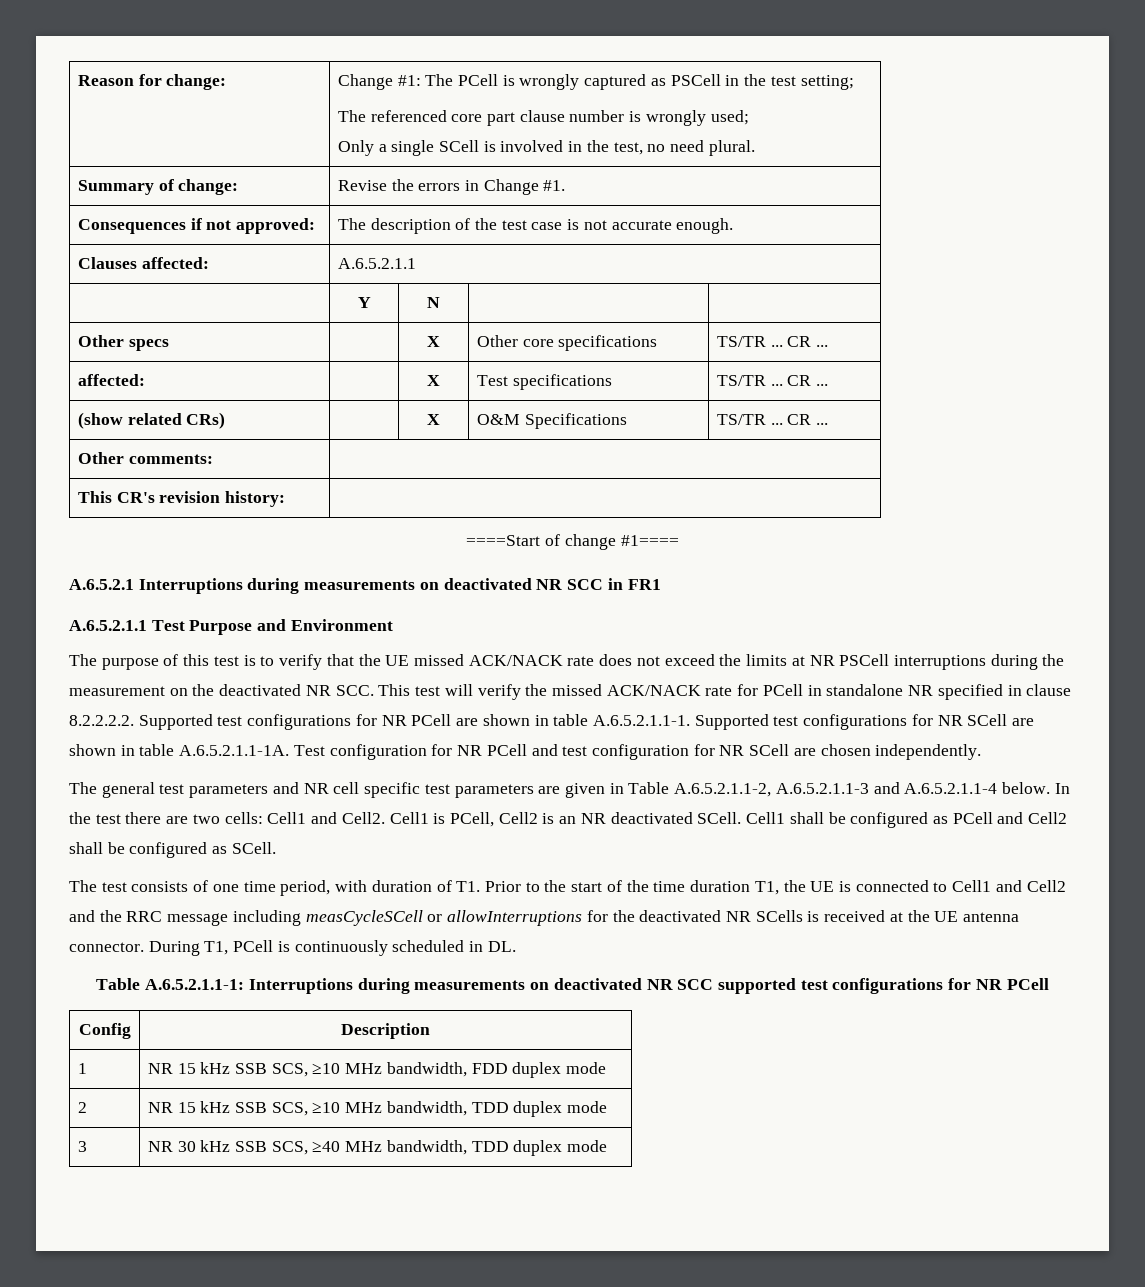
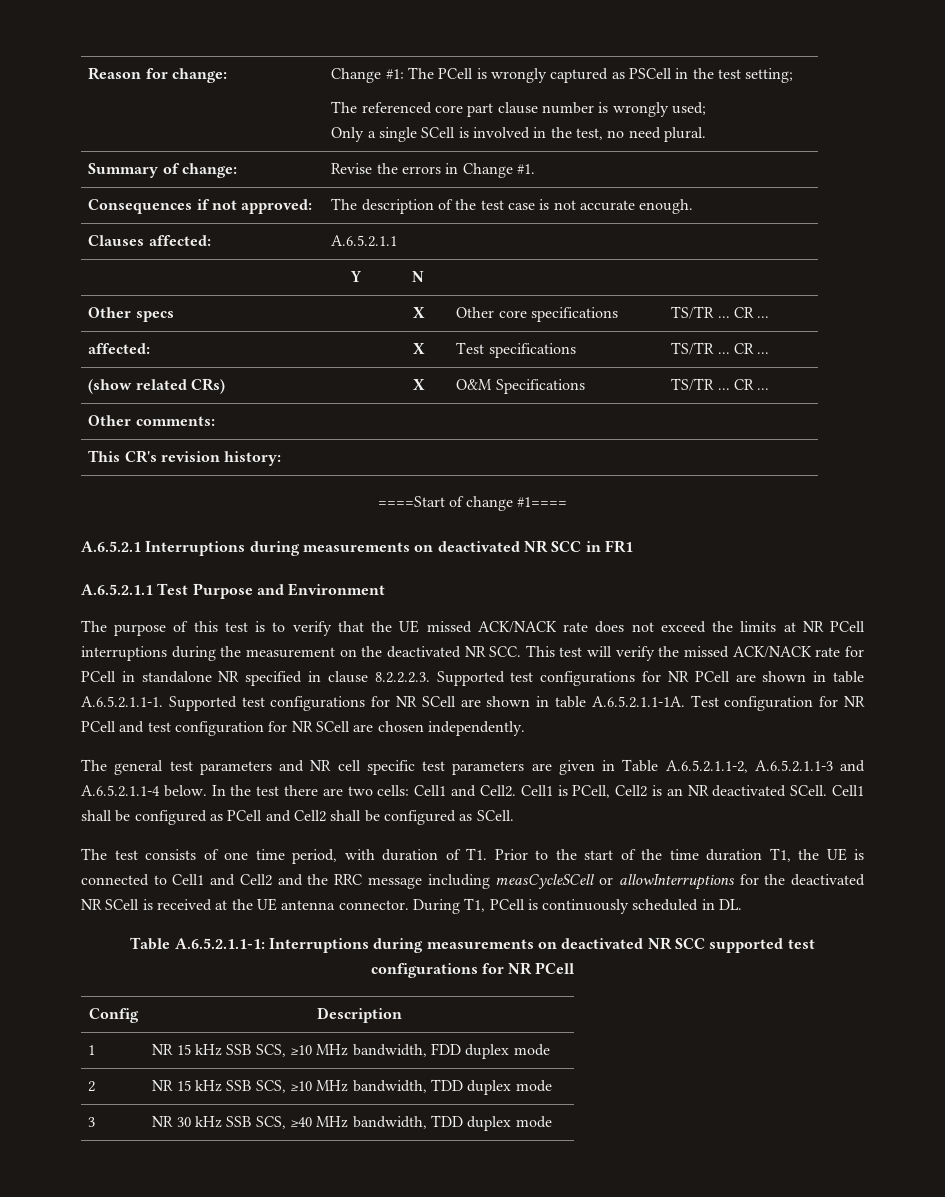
[839,654,890,666] PSCell -> [829,621,865,632] PCell
[69,715,134,726] 8.2.2.2.2. -> [374,672,430,683] 8.2.2.2.3.
[755,910,803,922] SCells -> [105,899,140,910] SCell

